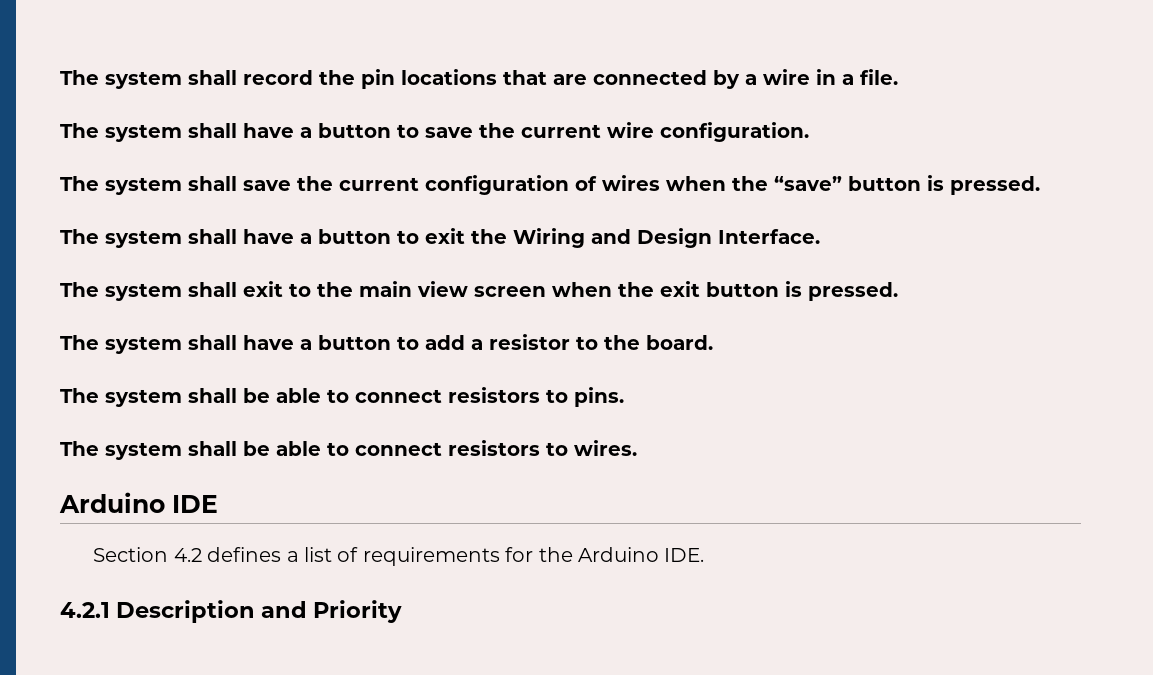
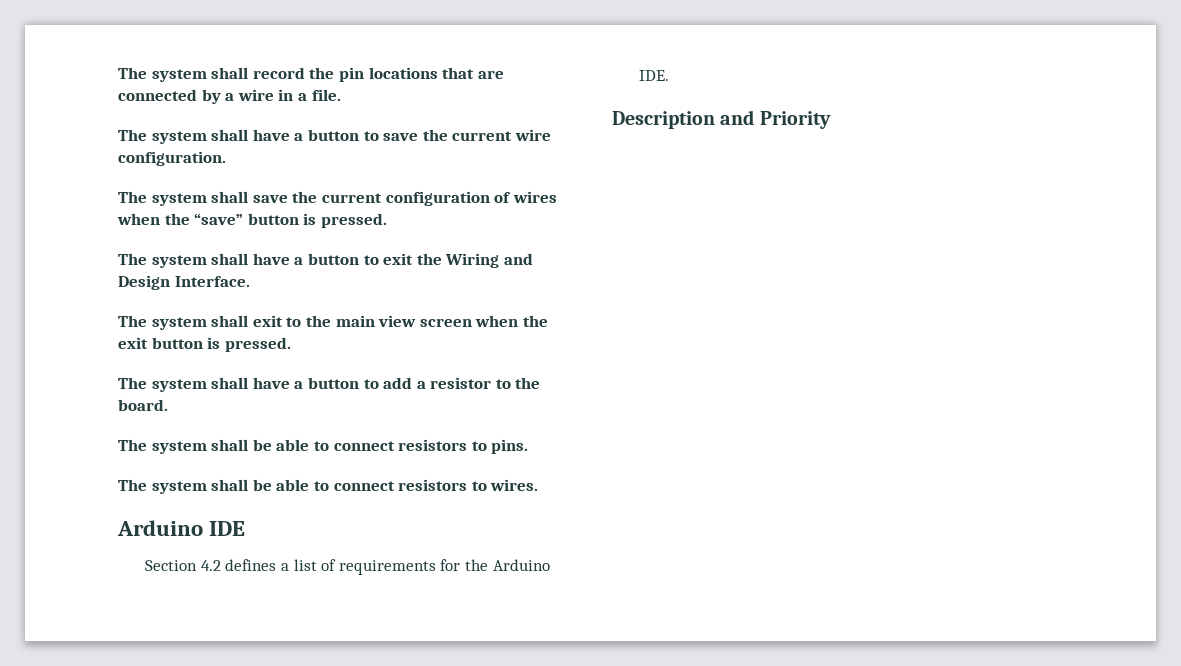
[60,602,110,618] 4.2.1 -> (670, 75) none

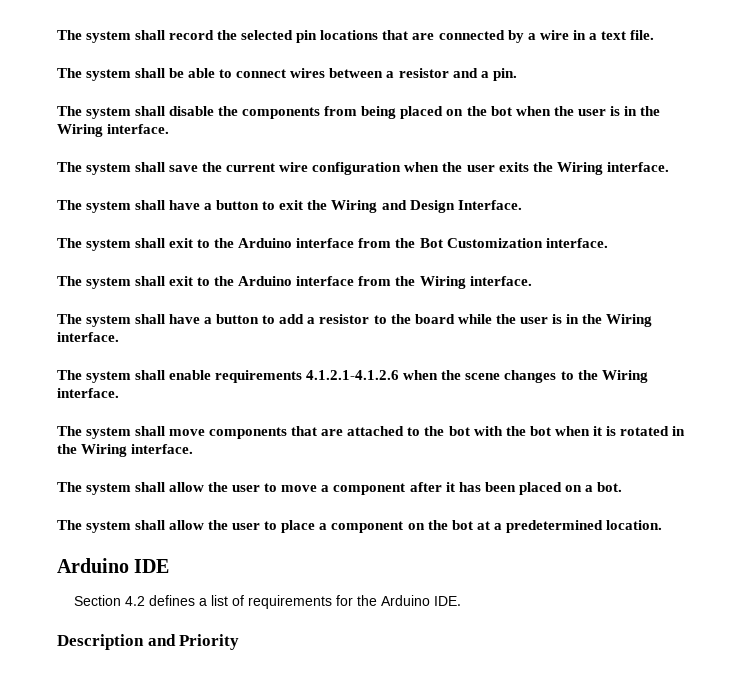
(335, 73) none -> [241,30,294,40] selected
(307, 97) none -> [600,31,626,40] text
[252,129,551,141] [118,151,226,166] have a button to save the current wire configuration. -> [169,68,517,81] [57,106,660,119] [57,124,170,137] be able to connect wires between a resistor and a pin. // The system shall disable the components from being placed on the bot when the user is in the Wiring interface.
[385,191,557,206] [117,213,387,228] configuration of wires when the “save” button is pressed. -> [279,162,669,175] wire configuration when the user exits the Wiring interface.
[335,315,548,327] [118,337,291,352] main view screen when the exit button is pressed. -> [238,238,608,248] [57,276,532,289] Arduino interface from the Bot Customization interface. // The system shall exit to the Arduino interface from the Wiring interface.
[118,399,168,411] [118,439,529,454] [118,479,539,494] board. // The system shall be able to connect resistors to pins. // The system shall be able to connect resistors to wires. -> [414,314,652,327] [57,332,119,342] [57,370,648,383] [57,388,119,398] [57,426,685,439] [57,444,194,457] [57,482,622,495] [57,520,662,533] board while the user is in the Wiring interface. // The system shall enable requirements 4.1.2.1-4.1.2.6 when the scene changes to the Wiring interface. // The system shall move components that are attached to the bot with the bot when it is rotated in the Wiring interface. // The system shall allow the user to move a component after it has been placed on a bot. // The system shall allow the user to place a component on the bot at a predetermined location.

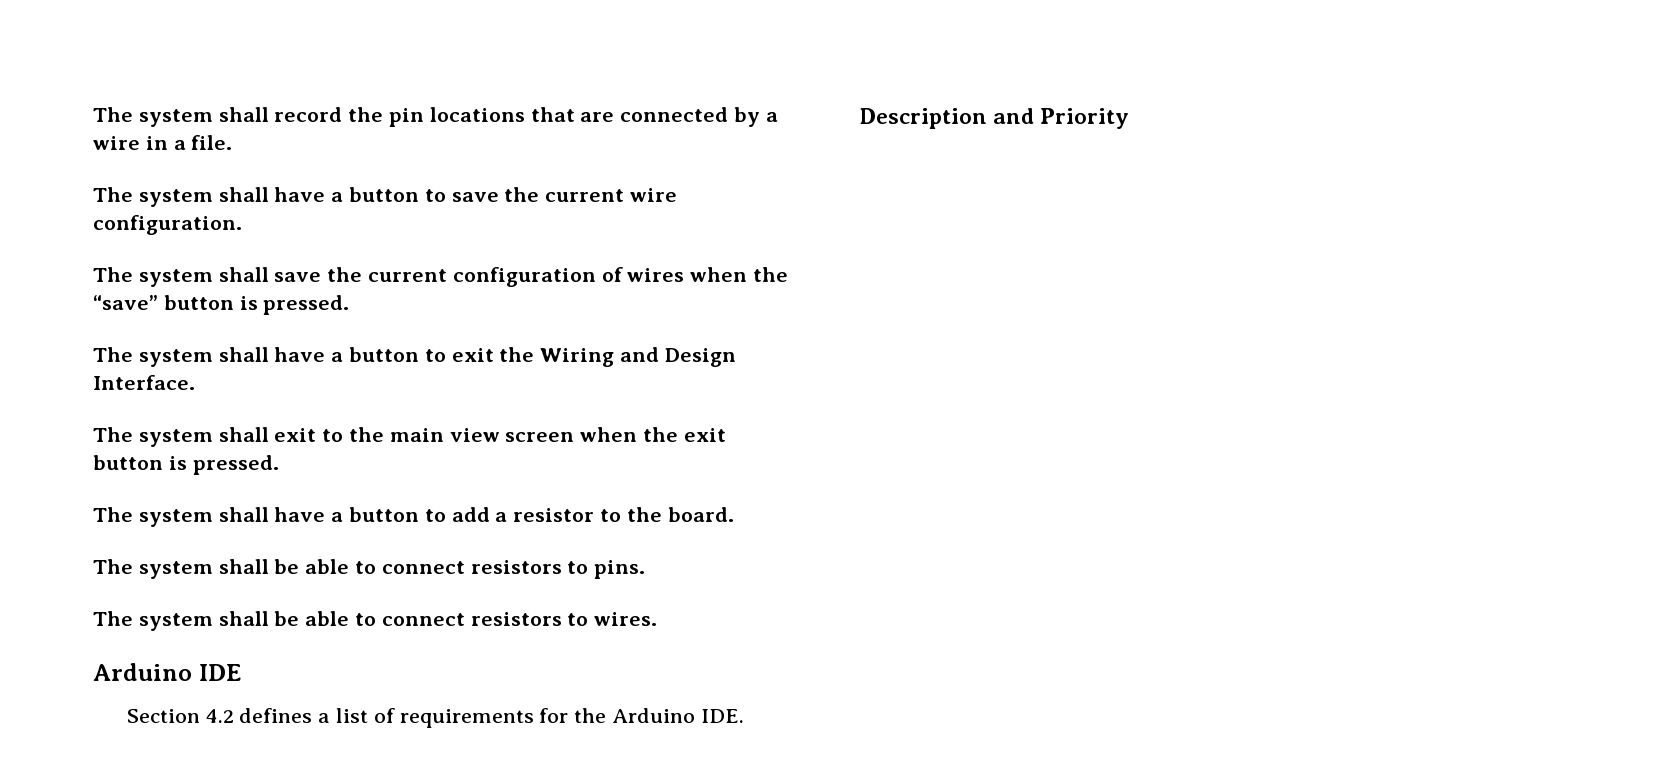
[241,30,294,40] selected -> (384, 114) none
[600,31,626,40] text -> (186, 145) none
[169,68,517,81] [57,106,660,119] [57,124,170,137] be able to connect wires between a resistor and a pin. // The system shall disable the components from being placed on the bot when the user is in the Wiring interface. -> [274,187,678,202] [93,215,242,235] have a button to save the current wire configuration.
[279,162,669,175] wire configuration when the user exits the Wiring interface. -> [452,267,789,287] [93,295,350,315] configuration of wires when the “save” button is pressed.
[238,238,608,248] [57,276,532,289] Arduino interface from the Bot Customization interface. // The system shall exit to the Arduino interface from the Wiring interface. -> [389,427,726,442] [93,455,279,475] main view screen when the exit button is pressed.
[414,314,652,327] [57,332,119,342] [57,370,648,383] [57,388,119,398] [57,426,685,439] [57,444,194,457] [57,482,622,495] [57,520,662,533] board while the user is in the Wiring interface. // The system shall enable requirements 4.1.2.1-4.1.2.6 when the scene changes to the Wiring interface. // The system shall move components that are attached to the bot with the bot when it is rotated in the Wiring interface. // The system shall allow the user to move a component after it has been placed on a bot. // The system shall allow the user to place a component on the bot at a predetermined location. -> [667,507,734,522] [93,559,646,579] [93,611,658,631] board. // The system shall be able to connect resistors to pins. // The system shall be able to connect resistors to wires.

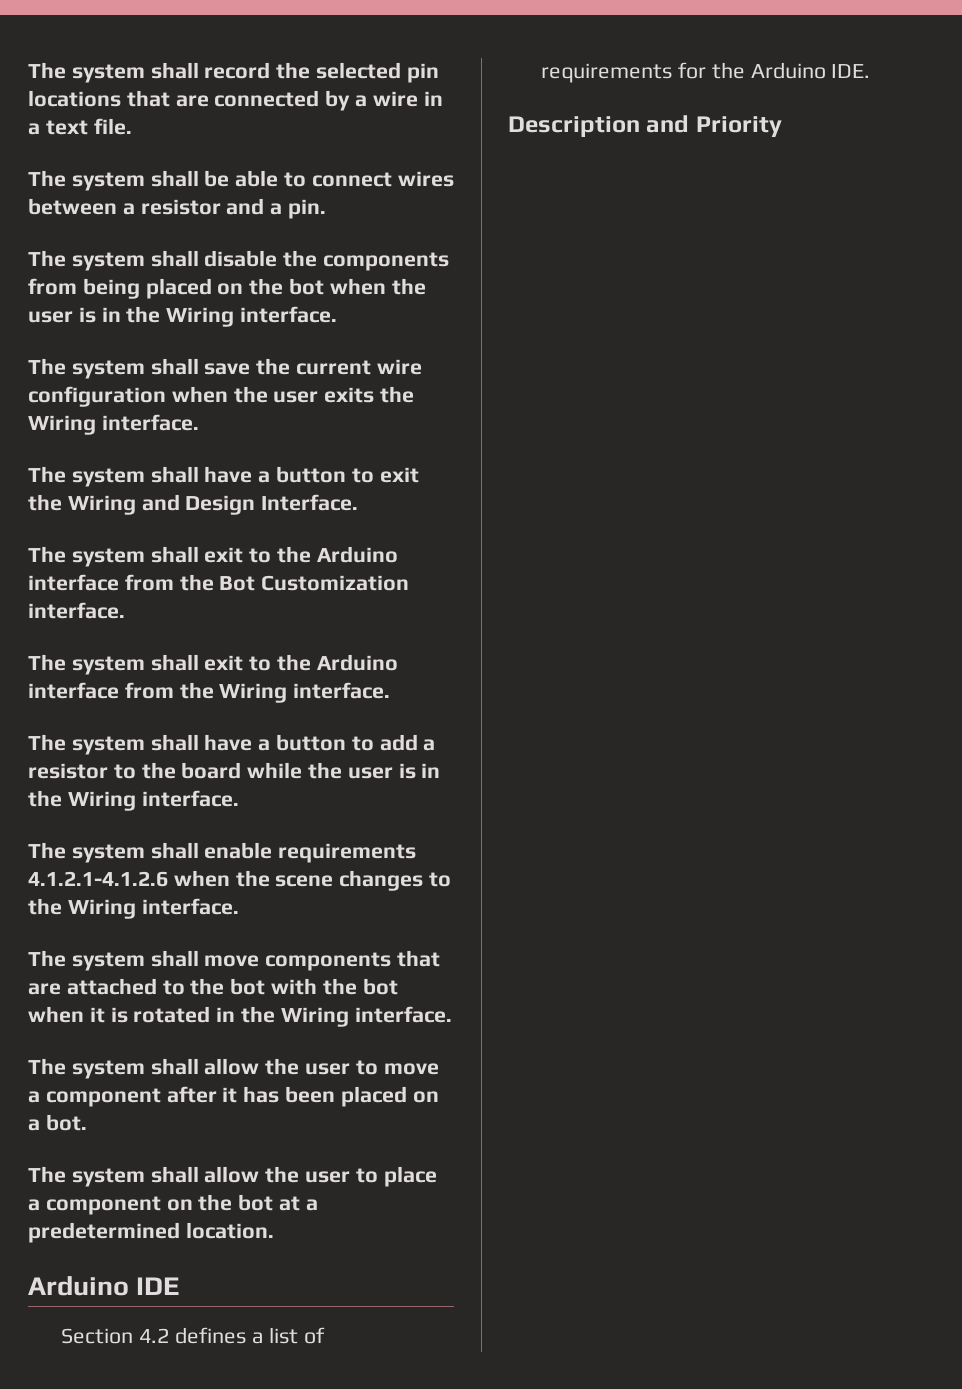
(384, 114) none -> [316,62,402,79] selected
(186, 145) none -> [45,120,88,135] text
[274,187,678,202] [93,215,242,235] have a button to save the current wire configuration. -> [204,170,454,187] [28,198,327,219] [28,250,450,271] [28,278,426,299] [28,306,338,327] be able to connect wires between a resistor and a pin. // The system shall disable the components from being placed on the bot when the user is in the Wiring interface.
[452,267,789,287] [93,295,350,315] configuration of wires when the “save” button is pressed. -> [376,359,422,375] [28,386,415,407] [28,414,199,435] wire configuration when the user exits the Wiring interface.
[389,427,726,442] [93,455,279,475] main view screen when the exit button is pressed. -> [316,546,398,563] [28,574,410,591] [28,602,125,619] [28,654,398,675] [28,682,391,703] Arduino interface from the Bot Customization interface. // The system shall exit to the Arduino interface from the Wiring interface.
[667,507,734,522] [93,559,646,579] [93,611,658,631] board. // The system shall be able to connect resistors to pins. // The system shall be able to connect resistors to wires. -> [181,762,441,779] [28,790,239,811] [28,842,417,863] [28,870,452,891] [28,898,239,919] [28,950,441,971] [28,978,398,995] [28,1006,452,1027] [28,1058,439,1079] [28,1086,439,1107] [28,1114,87,1131] [28,1166,437,1187] [28,1194,318,1215] [28,1222,274,1243] board while the user is in the Wiring interface. // The system shall enable requirements 4.1.2.1-4.1.2.6 when the scene changes to the Wiring interface. // The system shall move components that are attached to the bot with the bot when it is rotated in the Wiring interface. // The system shall allow the user to move a component after it has been placed on a bot. // The system shall allow the user to place a component on the bot at a predetermined location.

